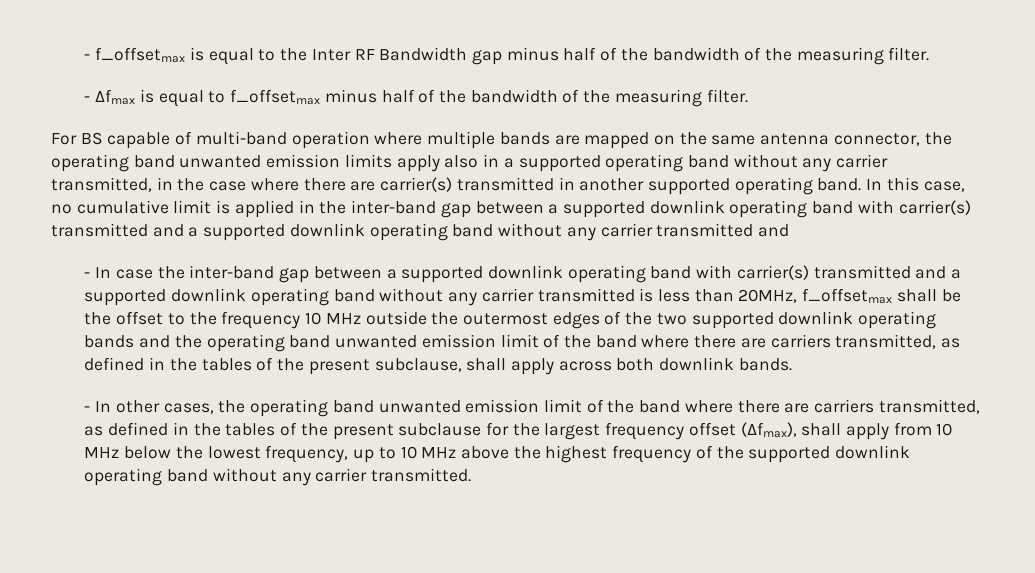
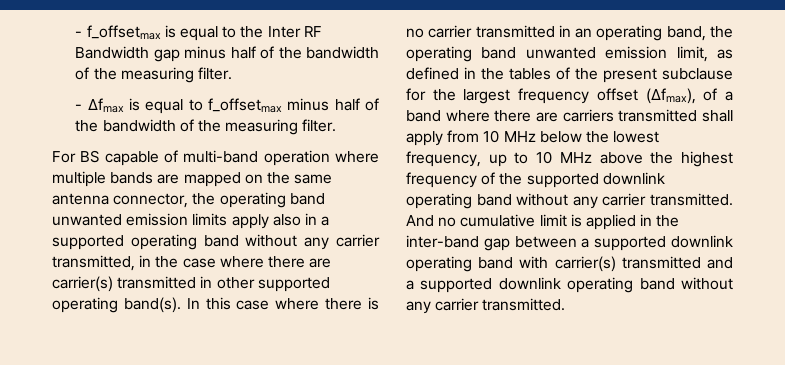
[579,177,862,195] another supported operating band. -> [216,277,330,292] [52,297,181,313] other supported operating band(s).
[923,181,965,192] case, -> [236,297,379,310] [406,25,733,41] [406,46,733,62] [406,67,733,83] [406,88,733,104] [406,109,733,122] [406,130,660,146] [406,151,733,167] [406,172,665,188] [406,193,733,209] [406,215,434,227] case where there is no carrier transmitted in an operating band, the operating band unwanted emission limit, as defined in the tables of the present subclause for the largest frequency offset (Δfmax), of a band where there are carriers transmitted shall apply from 10 MHz below the lowest frequency, up to 10 MHz above the highest frequency of the supported downlink operating band without any carrier transmitted. And
[656,223,789,237] [84,265,962,283] [84,288,961,306] [84,311,937,329] [84,334,961,352] [84,357,792,375] [84,399,980,417] [84,422,953,440] [84,445,911,463] [84,468,368,486] transmitted and // - In case the inter-band gap between a supported downlink operating band with carrier(s) transmitted and a supported downlink operating band without any carrier transmitted is less than 20MHz, f_offsetmax shall be the offset to the frequency 10 MHz outside the outermost edges of the two supported downlink operating bands and the operating band unwanted emission limit of the band where there are carriers transmitted, as defined in the tables of the present subclause, shall apply across both downlink bands. // - In other cases, the operating band unwanted emission limit of the band where there are carriers transmitted, as defined in the tables of the present subclause for the largest frequency offset (Δfmax), shall apply from 10 MHz below the lowest frequency, up to 10 MHz above the highest frequency of the supported downlink operating band without any carrier -> (480, 304) none

